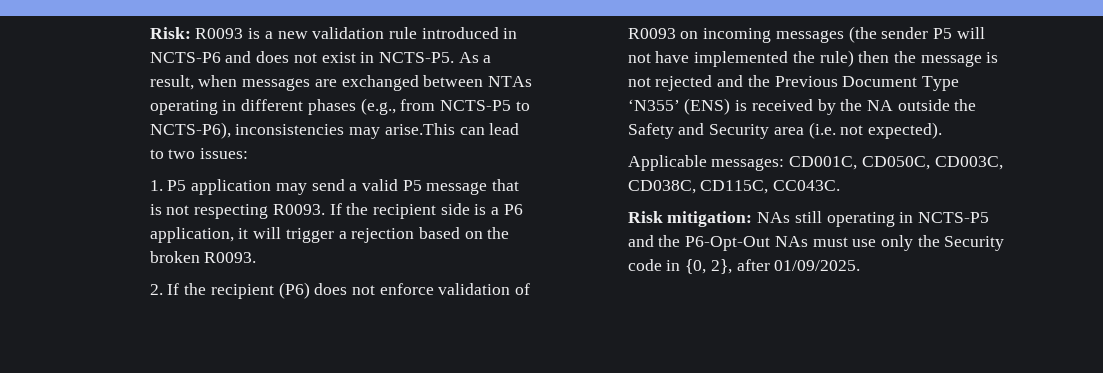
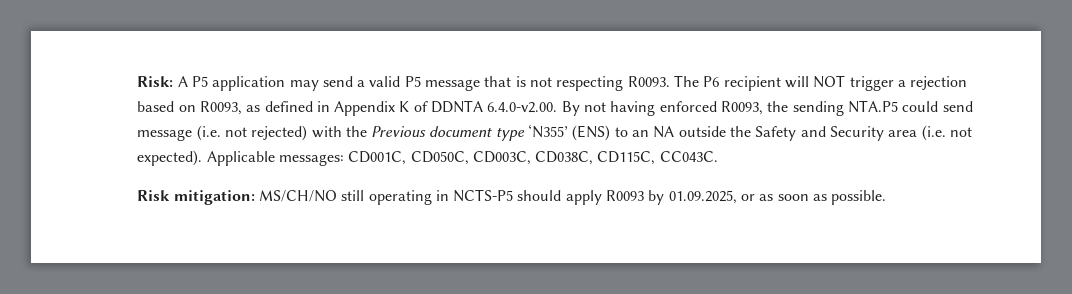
[195,27,518,39] [149,51,492,63] [149,75,532,91] [149,98,530,115] [149,122,520,139] [149,148,249,159] [149,180,163,191] R0093 is a new validation rule introduced in NCTS-P6 and does not exist in NCTS-P5. As a result, when messages are exchanged between NTAs operating in different phases (e.g., from NCTS-P5 to NCTS-P6), inconsistencies may arise.This can lead to two issues: // 1. -> [177,76,188,87] A
[329,203,523,219] [149,227,282,243] If the recipient side is a P6 application, it will -> [674,75,846,91] The P6 recipient will NOT
[487,227,510,239] [149,251,257,263] [149,282,531,299] [627,26,985,43] [627,50,999,67] [627,75,959,91] [627,98,863,115] the broken R0093. // 2. If the recipient (P6) does not enforce validation of R0093 on incoming messages (the sender P5 will not have implemented the rule) then the message is not rejected and the Previous Document Type ‘N355’ (ENS) is received by the -> [199,100,973,116] [137,124,650,141] R0093, as defined in Appendix K of DDNTA 6.4.0-v2.00. By not having enforced R0093, the sending NTA.P5 could send message (i.e. not rejected) with the Previous document type ‘N355’ (ENS) to an
(942, 130) // -> (203, 158) none
[757,212,791,223] NAs -> [258,190,337,202] MS/CH/NO
[627,235,1005,251] [627,259,861,274] and the P6-Opt-Out NAs must use only the Security code in {0, 2}, after 01/09/2025. -> [517,190,887,205] should apply R0093 by 01.09.2025, or as soon as possible.

